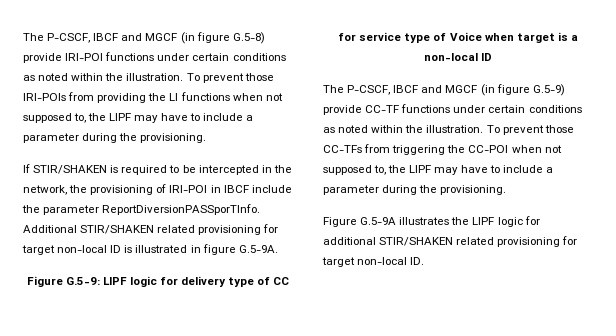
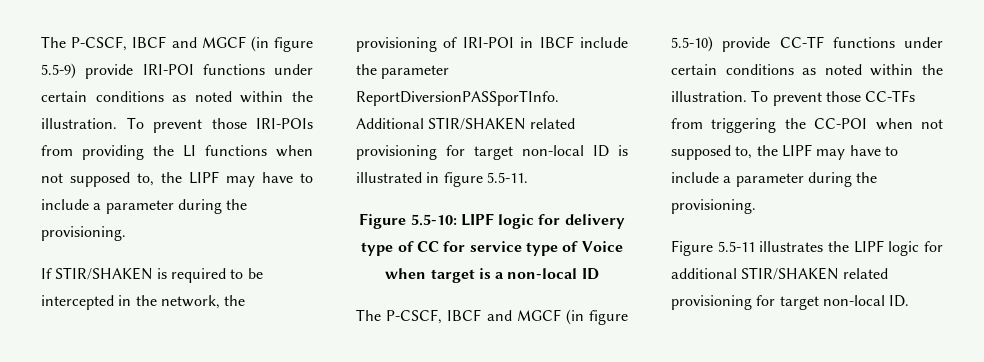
[23,32,265,44] The P-CSCF, IBCF and MGCF (in figure G.5-8) -> [41,36,313,52] [41,63,76,79] The P-CSCF, IBCF and MGCF (in figure 5.5-9)
[238,245,278,253] [26,276,100,287] G.5-9A. // Figure G.5-9: -> [486,172,528,183] [359,213,457,229] 5.5-11. // Figure 5.5-10:
[532,84,565,96] G.5-9) -> [671,36,713,52] 5.5-10)
[360,217,397,225] G.5-9A -> [717,241,755,252] 5.5-11

